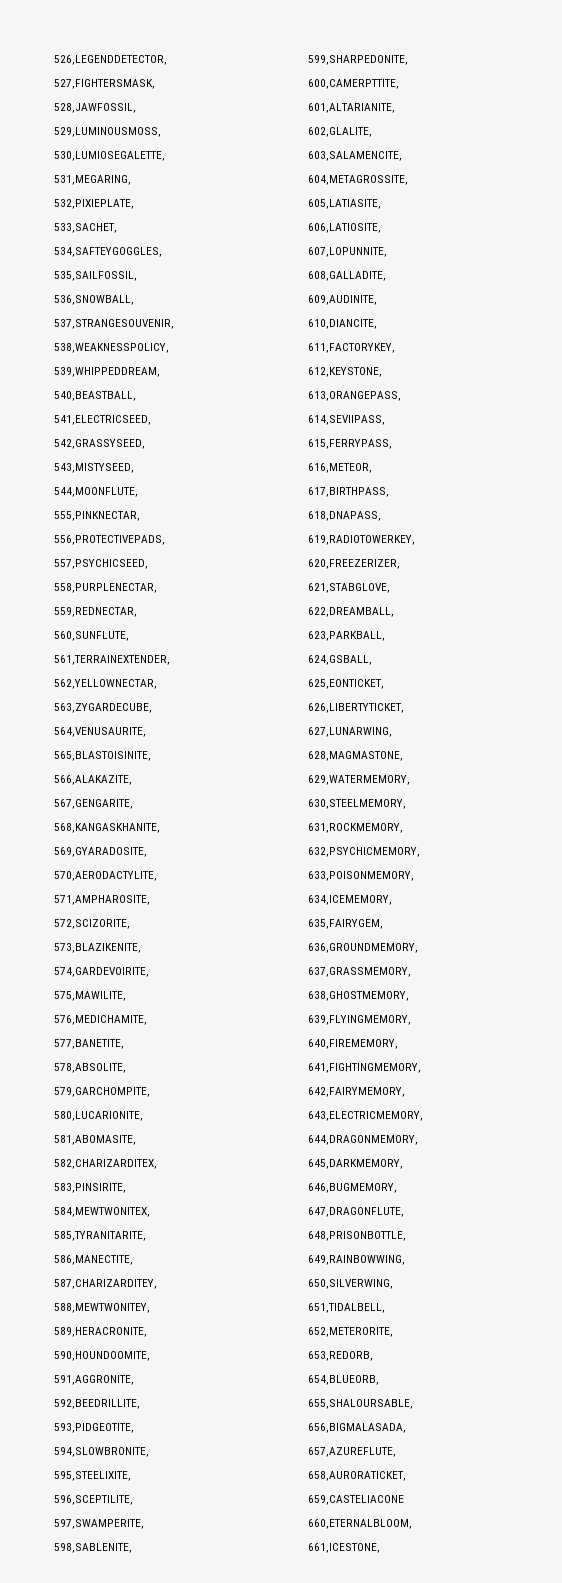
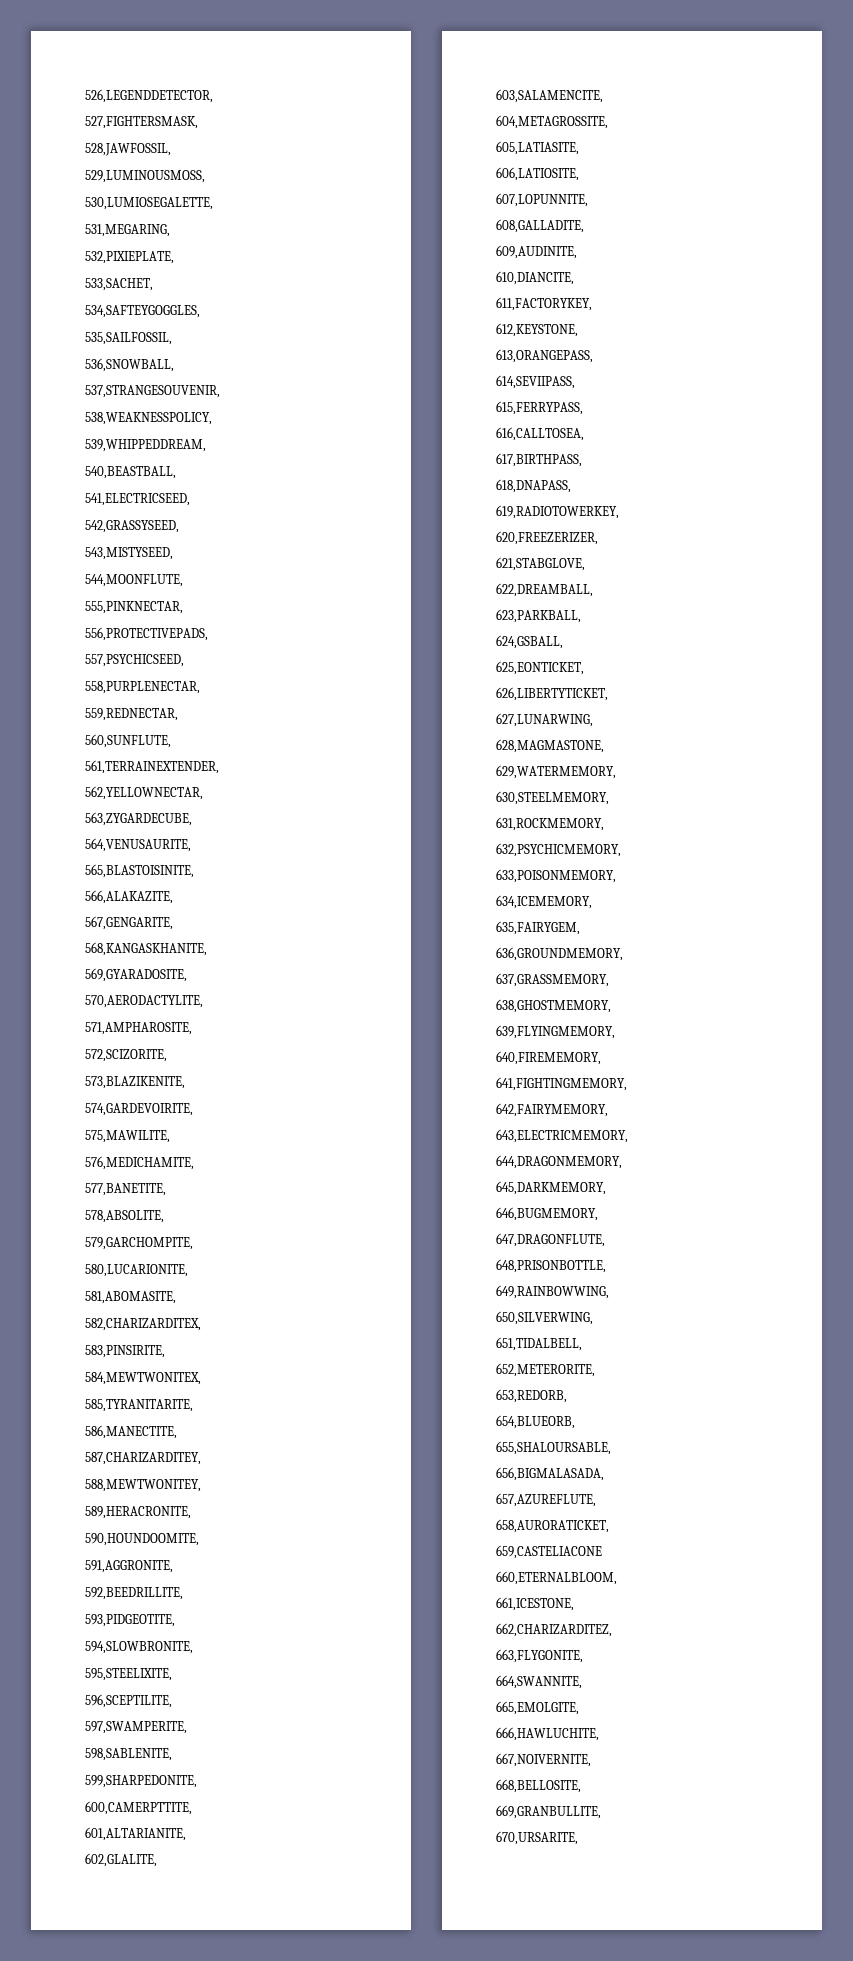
[308,463,372,473] 616,METEOR, -> [496,427,584,441] 616,CALLTOSEA,
(380, 1548) none -> [496,1623,612,1637] [496,1649,583,1663] [496,1675,582,1689] [496,1701,579,1715] [496,1727,599,1741] [496,1753,591,1767] [496,1779,581,1793] [496,1805,601,1819] [496,1831,578,1845] // 662,CHARIZARDITEZ, // 663,FLYGONITE, // 664,SWANNITE, // 665,EMOLGITE, // 666,HAWLUCHITE, // 667,NOIVERNITE, // 668,BELLOSITE, // 669,GRANBULLITE, // 670,URSARITE,

